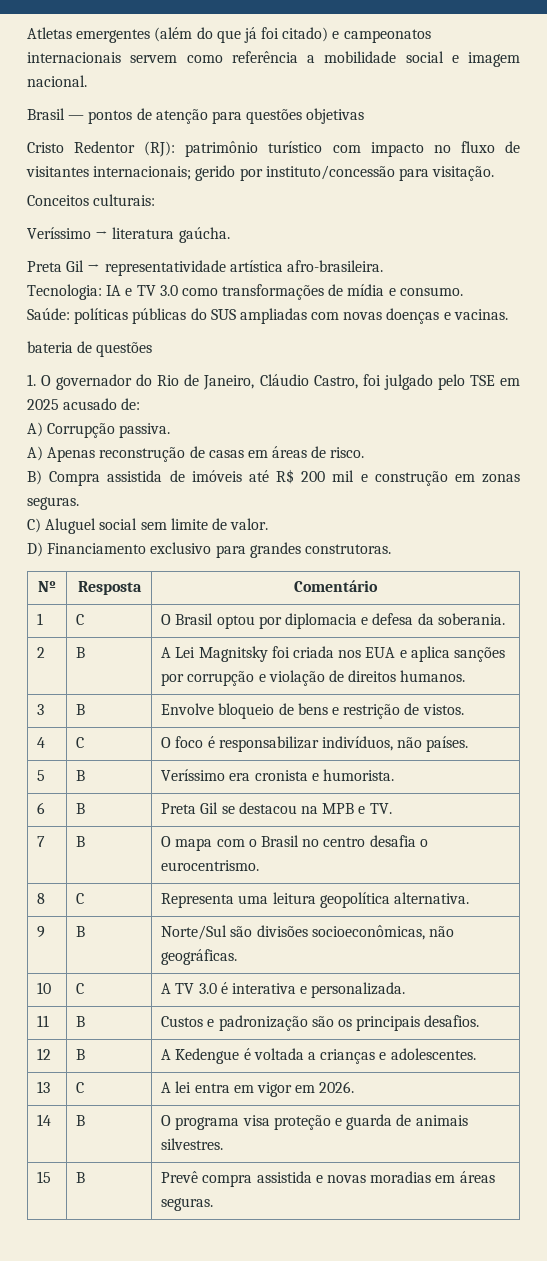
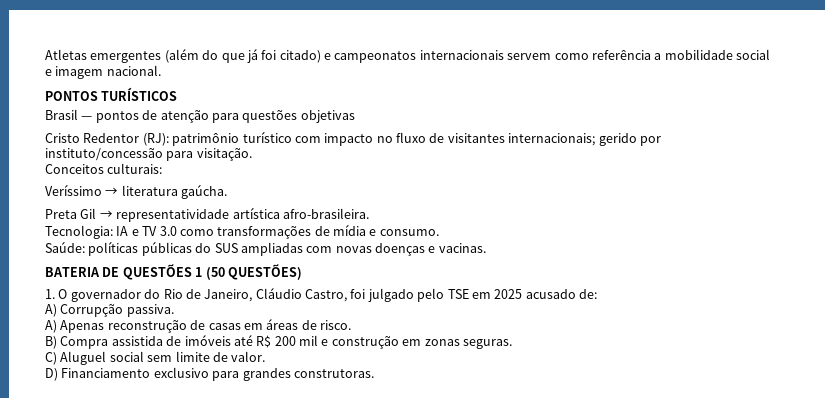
(87, 81) none -> [45,87,178,101] // PONTOS TURÍSTICOS
[27,341,153,357] bateria de questões -> [45,264,302,280] BATERIA DE QUESTÕES 1 (50 QUESTÕES)
[38,581,56,592] [77,581,142,595] [294,580,378,592] [37,613,44,625] [76,614,85,625] [161,613,505,629] [37,647,46,658] [76,647,86,658] [161,646,505,662] [161,670,466,686] [37,704,45,715] [76,704,86,715] [161,703,464,719] [37,737,46,748] [76,737,85,748] [161,736,469,752] [37,770,46,781] [76,770,86,781] [161,769,395,781] [37,802,46,814] [76,803,86,814] [161,802,392,814] [37,836,46,847] [76,836,86,847] [161,835,428,851] [161,860,260,871] [37,893,46,904] [76,893,85,904] [161,892,470,908] [37,926,46,938] [76,926,86,937] [161,925,455,940] [161,949,238,965] [37,982,52,994] [76,983,85,994] [161,982,406,998] [37,1015,50,1027] [76,1016,86,1027] [161,1015,480,1031] [37,1048,52,1060] [76,1049,86,1060] [161,1048,476,1064] [37,1081,51,1093] [76,1082,85,1093] [161,1081,355,1097] [37,1114,52,1126] [76,1115,86,1126] [161,1114,468,1130] [161,1138,224,1150] [37,1171,52,1183] [76,1172,86,1183] [161,1171,495,1187] [161,1198,214,1211] // Nº | Resposta | Comentário // 1 | C | O Brasil optou por diplomacia e defesa da soberania. // 2 | B | A Lei Magnitsky foi criada nos EUA e aplica sanções por corrupção e violação de direitos humanos. // 3 | B | Envolve bloqueio de bens e restrição de vistos. // 4 | C | O foco é responsabilizar indivíduos, não países. // 5 | B | Veríssimo era cronista e humorista. // 6 | B | Preta Gil se destacou na MPB e TV. // 7 | B | O mapa com o Brasil no centro desafia o eurocentrismo. // 8 | C | Representa uma leitura geopolítica alternativa. // 9 | B | Norte/Sul são divisões socioeconômicas, não geográficas. // 10 | C | A TV 3.0 é interativa e personalizada. // 11 | B | Custos e padronização são os principais desafios. // 12 | B | A Kedengue é voltada a crianças e adolescentes. // 13 | C | A lei entra em vigor em 2026. // 14 | B | O programa visa proteção e guarda de animais silvestres. // 15 | B | Prevê compra assistida e novas moradias em áreas seguras. -> (374, 373) none

